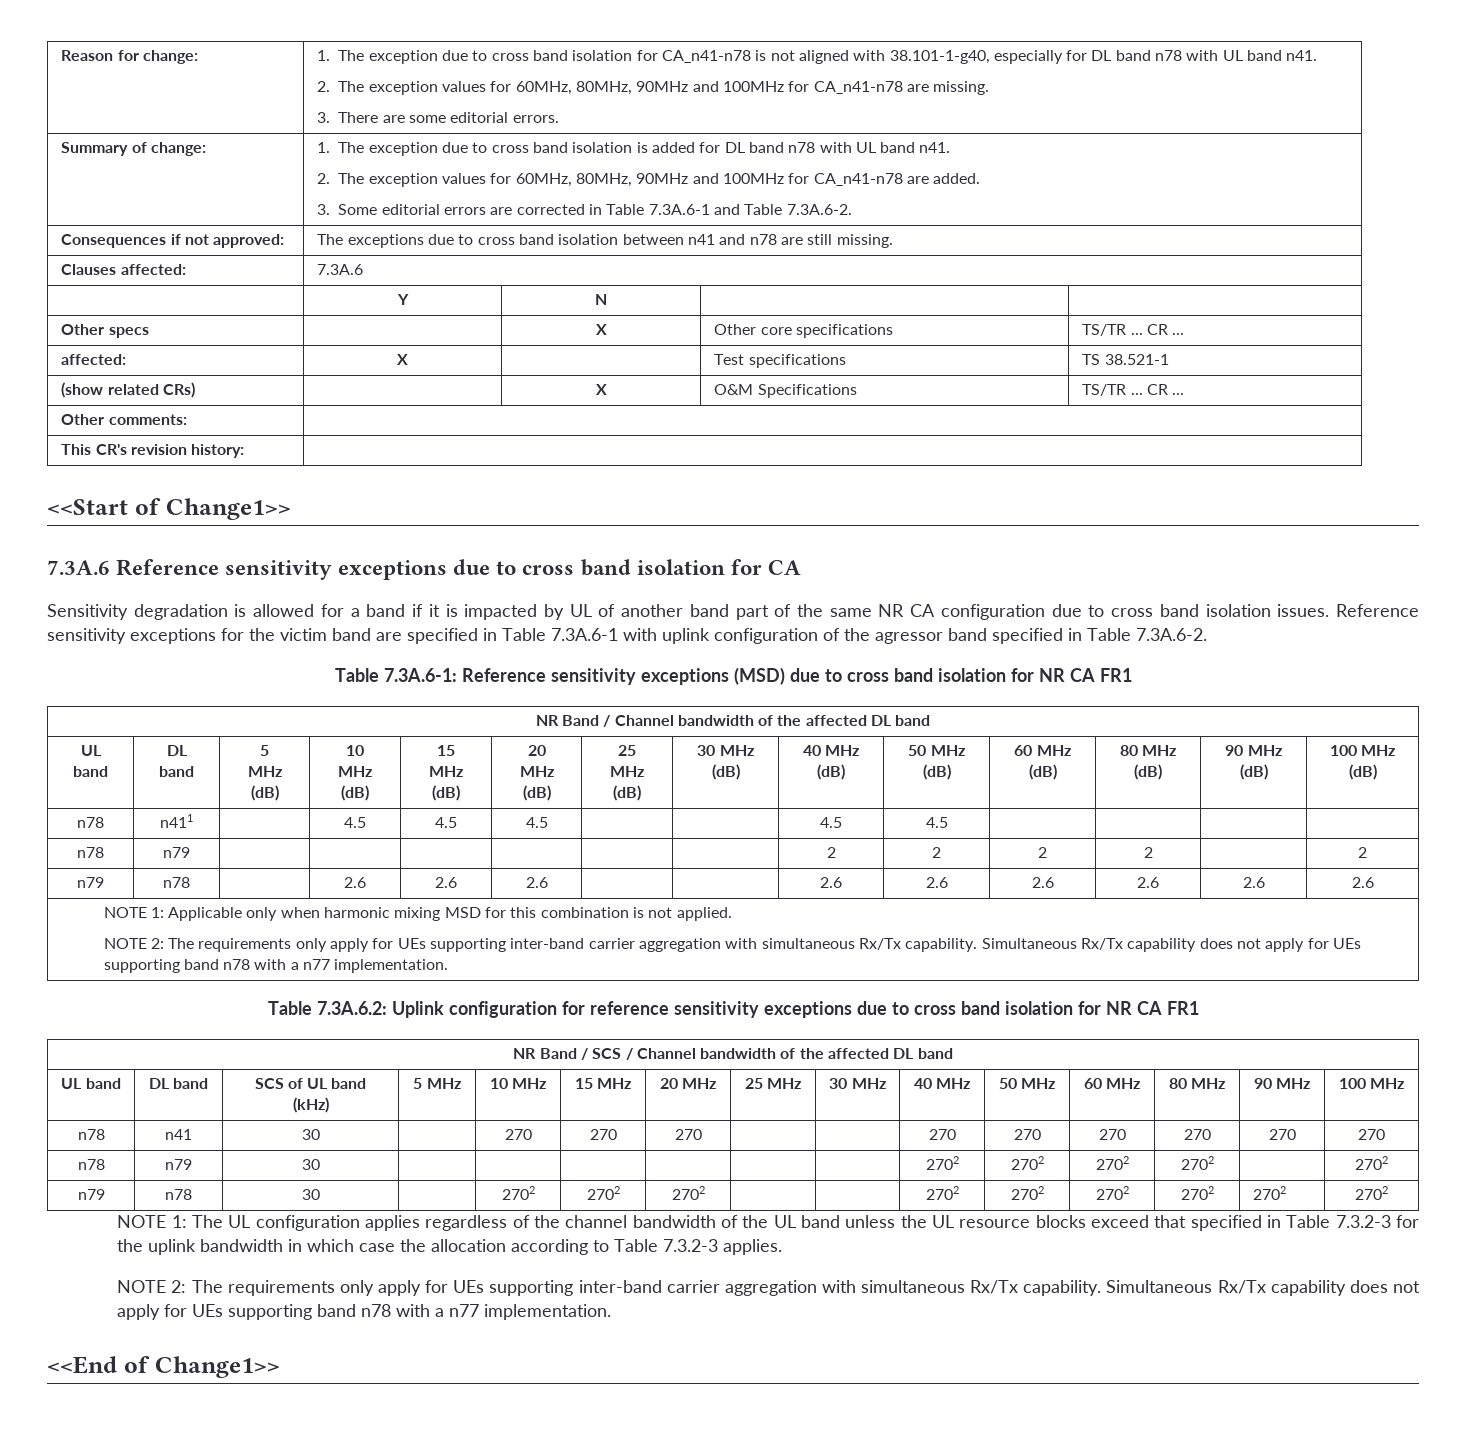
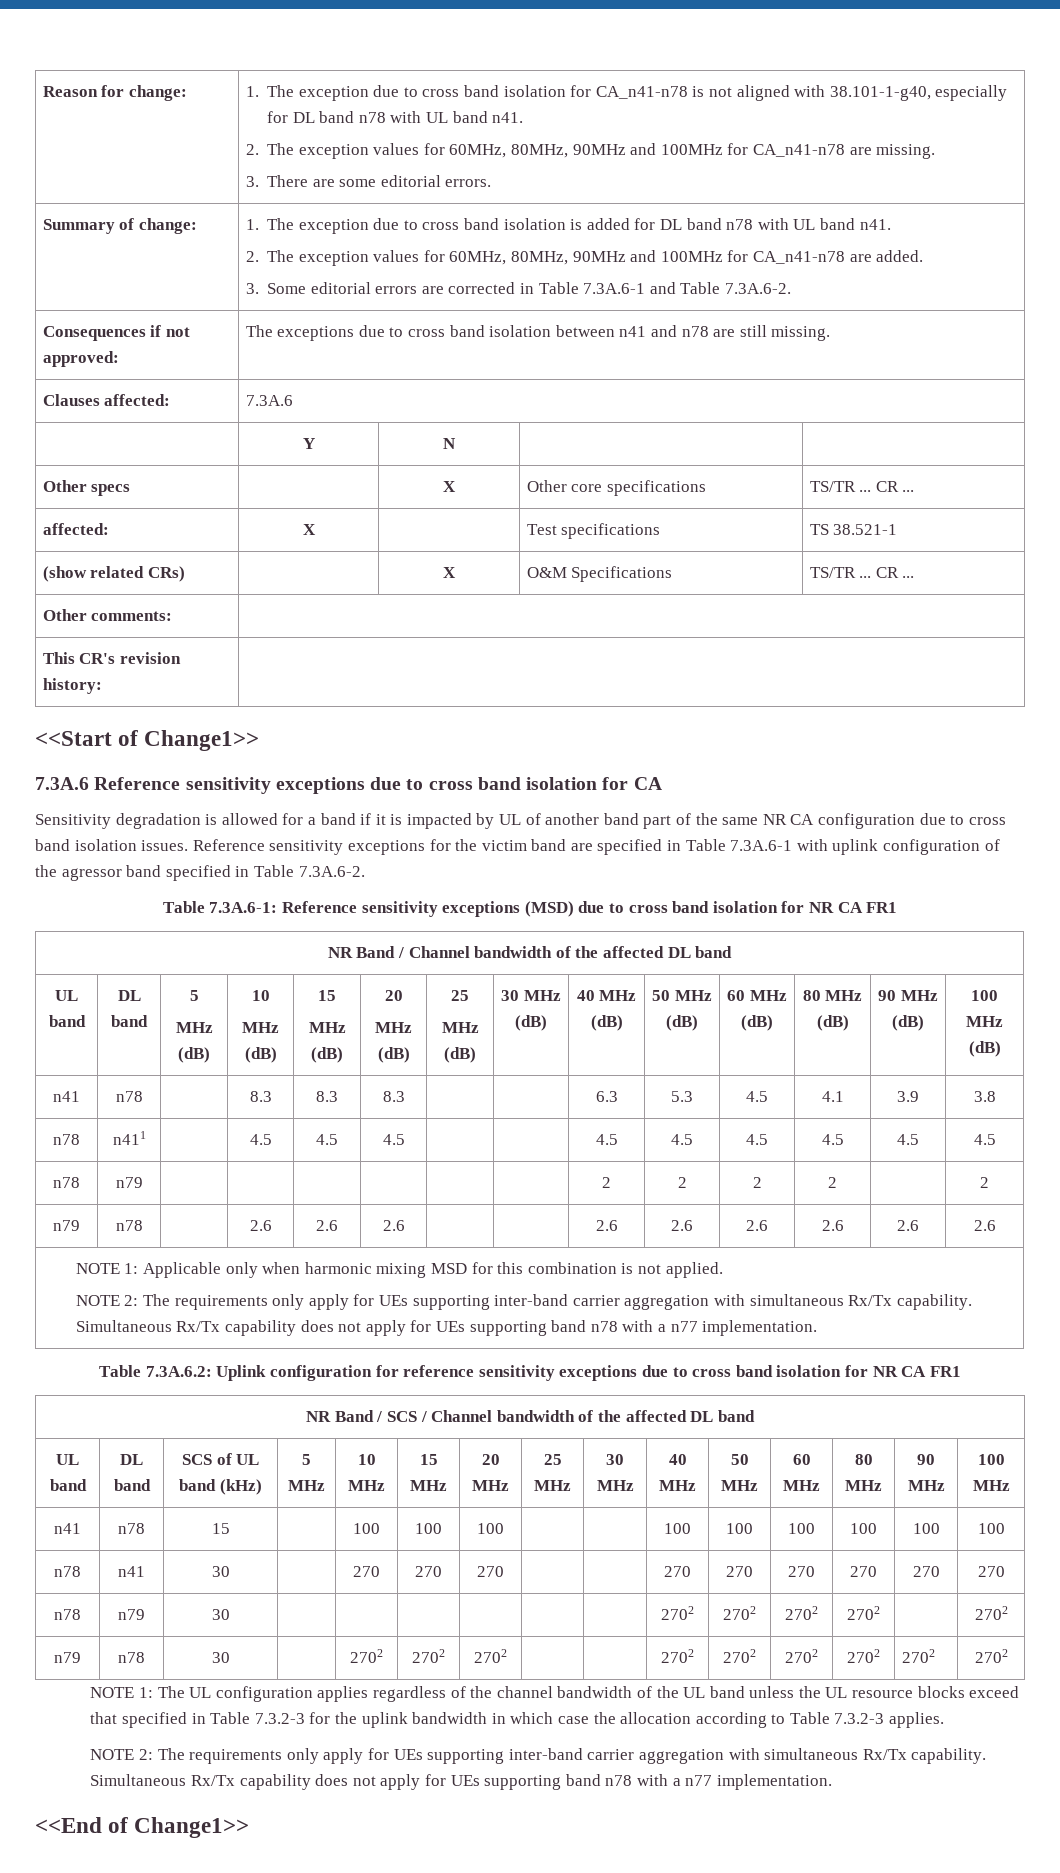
(1377, 772) none -> [53,1091,80,1102] [115,1091,143,1102] [249,1091,272,1102] [316,1091,338,1102] [382,1091,405,1102] [595,1091,618,1102] [671,1091,693,1102] [746,1091,768,1102] [821,1091,844,1102] [897,1091,919,1102] [973,1091,996,1102] // n41 | n78 | | 8.3 | 8.3 | 8.3 | | | 6.3 | 5.3 | 4.5 | 4.1 | 3.9 | 3.8
(948, 822) | | | -> [746,1134,768,1145] [821,1134,844,1145] [897,1134,919,1145] [973,1134,996,1145] 4.5 | 4.5 | 4.5 | 4.5
(1405, 1083) none -> [54,1523,81,1534] [118,1523,145,1534] [211,1523,230,1534] [353,1523,380,1534] [415,1523,442,1534] [477,1523,504,1534] [664,1523,691,1534] [726,1523,753,1534] [788,1523,815,1534] [850,1523,877,1534] [912,1523,940,1534] [977,1523,1005,1534] // n41 | n78 | 15 | | 100 | 100 | 100 | | | 100 | 100 | 100 | 100 | 100 | 100

